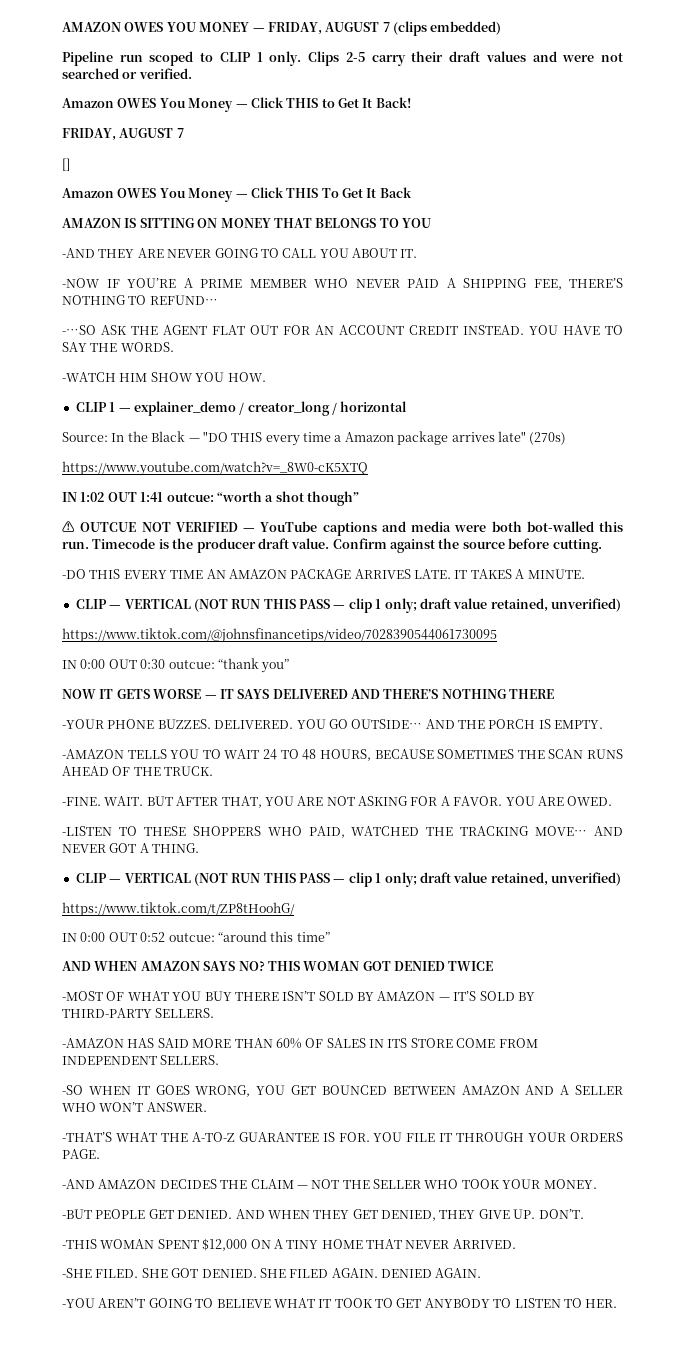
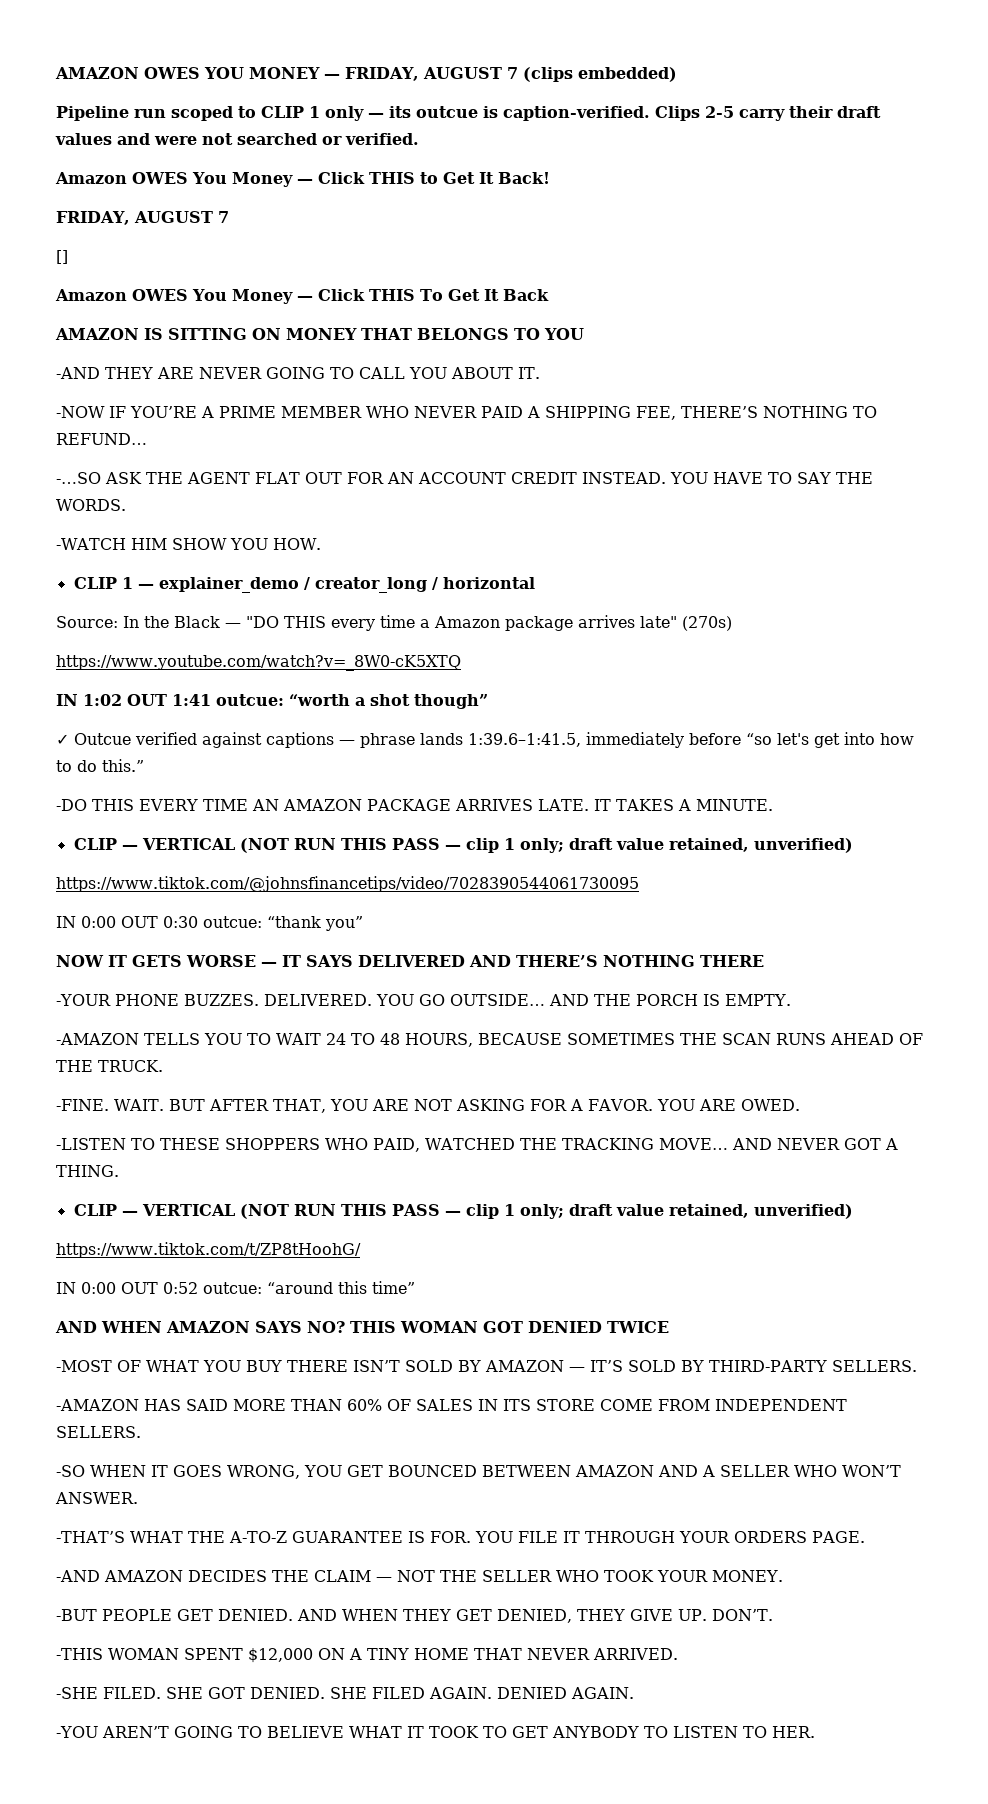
[269,51,302,66] only. -> [325,106,650,121] only — its outcue is caption-verified.
[62,521,623,536] [62,538,602,553] ⚠ OUTCUE NOT VERIFIED — YouTube captions and media were both bot-walled this run. Timecode is the producer draft value. Confirm against the source before cutting. -> [56,732,914,748] [56,759,144,772] ✓ Outcue verified against captions — phrase lands 1:39.6–1:41.5, immediately before “so let's get into how to do this.”

